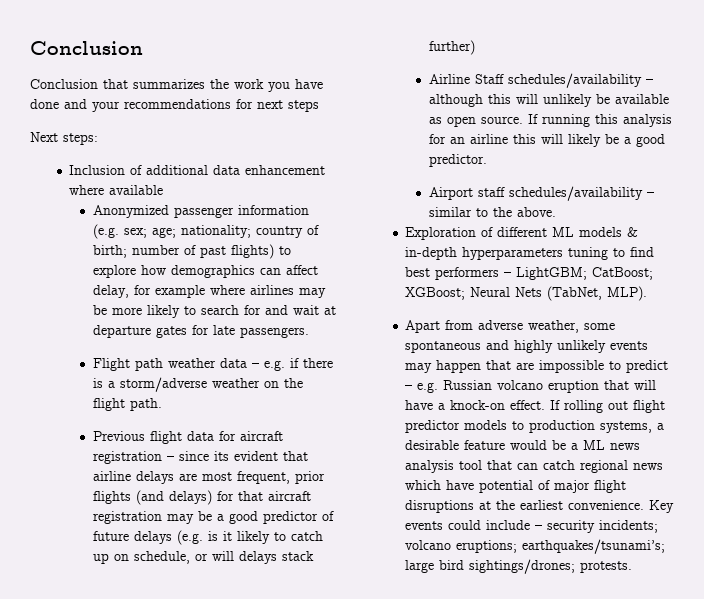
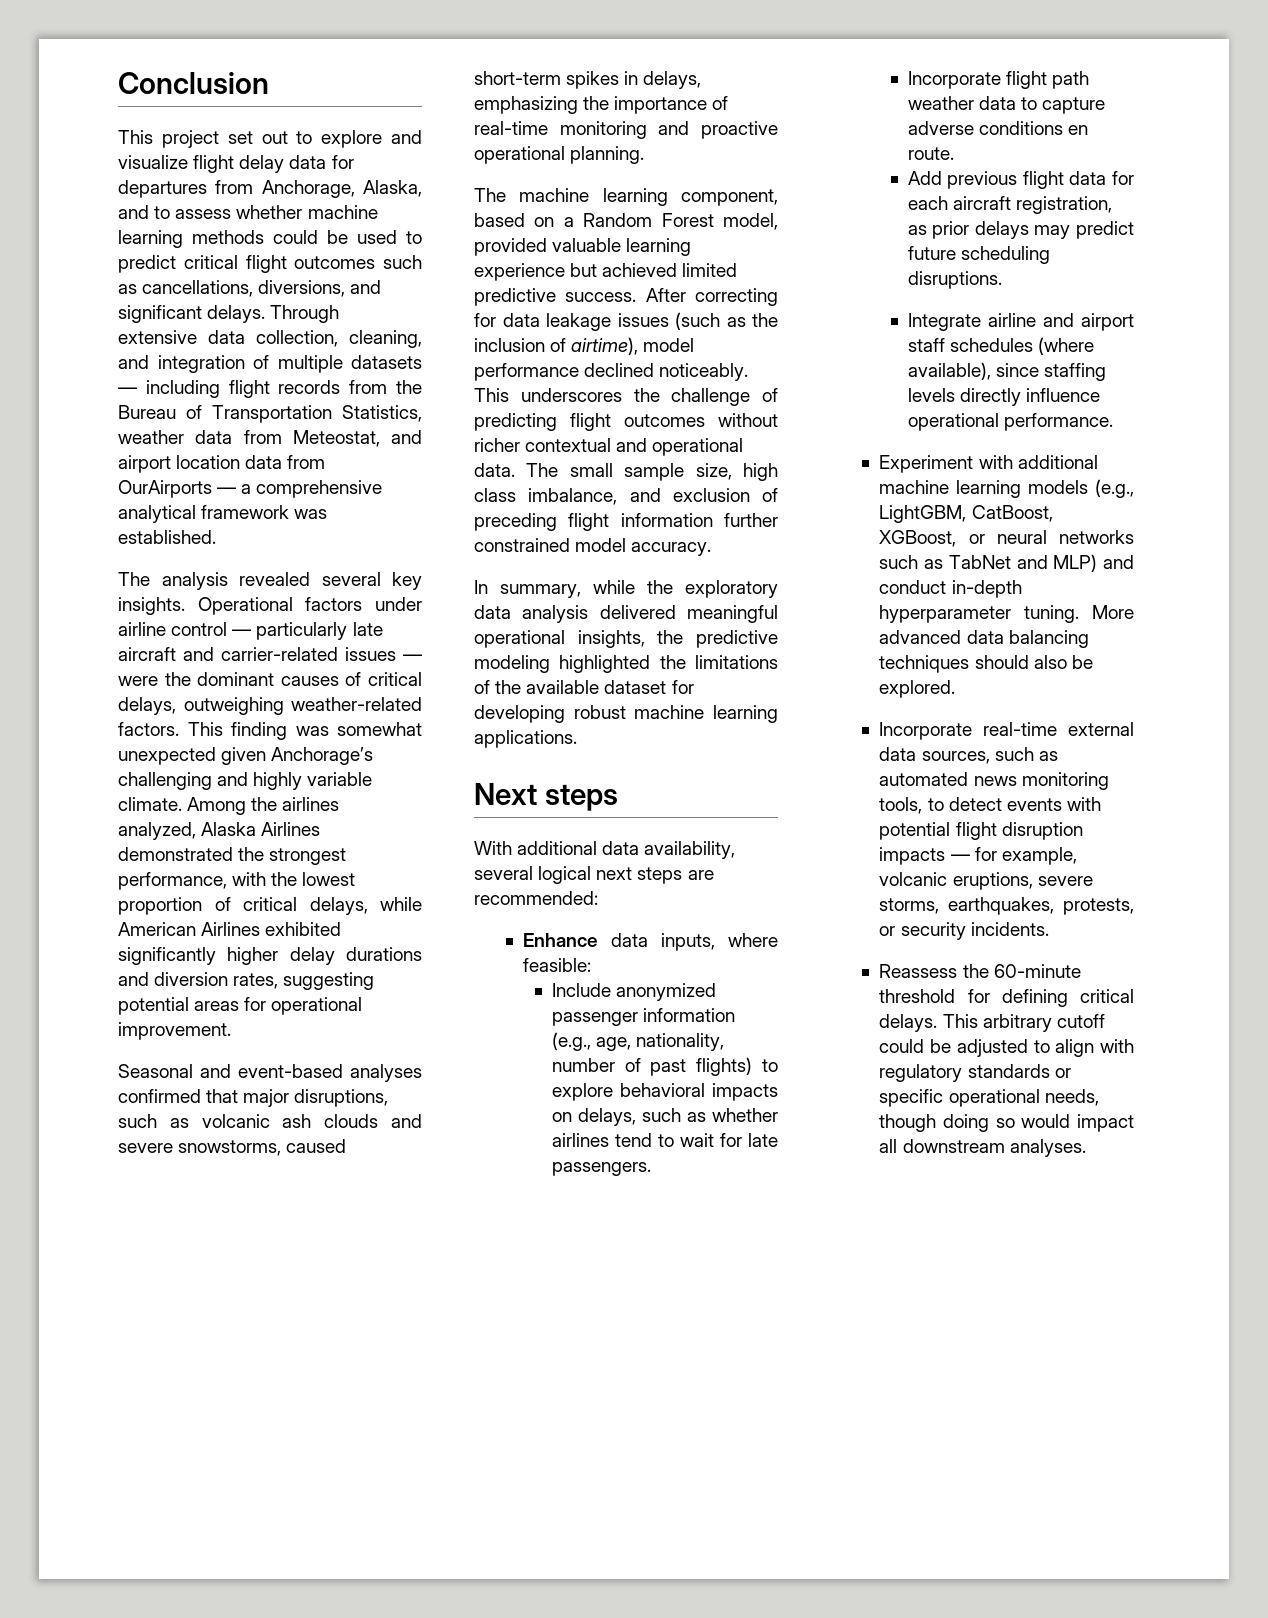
[30,79,323,92] [30,99,319,112] [30,132,98,145] [69,165,326,175] [69,185,164,195] [92,205,309,218] [92,224,319,239] [92,245,127,258] Conclusion that summarizes the work you have done and your recommendations for next steps // Next steps: // Inclusion of additional data enhancement where available // Anonymized passenger information (e.g. sex; age; nationality; country of birth; -> [118,130,422,148] [118,155,354,173] [118,180,422,198] [118,205,378,219] [118,230,422,248] [118,255,422,273] [118,280,382,297] [118,305,340,323] [118,330,422,348] [118,355,422,373] [118,380,423,398] [118,405,422,423] [118,430,422,447] [118,455,326,473] [118,480,383,498] [118,505,328,523] [118,530,216,544] [118,572,422,590] [118,597,423,615] [118,622,383,640] [118,647,422,661] [118,672,422,686] [118,697,422,715] [118,722,422,740] [118,747,374,765] [118,772,373,790] [118,797,340,815] [118,822,321,840] [118,847,347,865] [118,872,356,890] [118,897,422,915] [118,922,342,936] [118,947,422,965] [118,972,375,990] [118,997,363,1015] [118,1022,231,1040] [118,1064,422,1082] [118,1089,389,1107] [118,1114,423,1128] [118,1139,347,1156] [474,71,702,89] [474,96,729,114] [474,121,778,139] [474,146,645,164] [474,188,778,206] [474,213,778,230] [474,238,692,256] [474,263,738,281] [474,288,778,306] [474,312,778,331] [474,337,695,355] [474,363,749,381] [474,388,778,406] [474,413,778,431] [474,438,744,456] [474,463,778,481] [474,488,778,505] [474,513,778,531] [474,538,712,556] [474,580,778,598] [474,605,778,623] [474,630,778,648] [474,655,778,673] [474,680,694,694] [474,705,778,723] [474,730,577,748] [474,783,618,811] [474,841,736,859] [474,866,714,884] [474,891,598,905] [523,933,778,951] [523,958,592,972] [551,983,717,1001] [551,1008,736,1026] [551,1032,725,1051] This project set out to explore and visualize flight delay data for departures from Anchorage, Alaska, and to assess whether machine learning methods could be used to predict critical flight outcomes such as cancellations, diversions, and significant delays. Through extensive data collection, cleaning, and integration of multiple datasets — including flight records from the Bureau of Transportation Statistics, weather data from Meteostat, and airport location data from OurAirports — a comprehensive analytical framework was established. // The analysis revealed several key insights. Operational factors under airline control — particularly late aircraft and carrier-related issues — were the dominant causes of critical delays, outweighing weather-related factors. This finding was somewhat unexpected given Anchorage’s challenging and highly variable climate. Among the airlines analyzed, Alaska Airlines demonstrated the strongest performance, with the lowest proportion of critical delays, while American Airlines exhibited significantly higher delay durations and diversion rates, suggesting potential areas for operational improvement. // Seasonal and event-based analyses confirmed that major disruptions, such as volcanic ash clouds and severe snowstorms, caused short-term spikes in delays, emphasizing the importance of real-time monitoring and proactive operational planning. // The machine learning component, based on a Random Forest model, provided valuable learning experience but achieved limited predictive success. After correcting for data leakage issues (such as the inclusion of airtime), model performance declined noticeably. This underscores the challenge of predicting flight outcomes without richer contextual and operational data. The small sample size, high class imbalance, and exclusion of preceding flight information further constrained model accuracy. // In summary, while the exploratory data analysis delivered meaningful operational insights, the predictive modeling highlighted the limitations of the available dataset for developing robust machine learning applications. // Next steps // With additional data availability, several logical next steps are recommended: // Enhance data inputs, where feasible: // Include anonymized passenger information (e.g., age, nationality,
[140,265,318,278] [92,285,326,298] [92,305,336,318] [92,325,187,338] how demographics can affect delay, for example where airlines may be more likely to search for and wait at departure gates -> [619,1083,778,1101] [551,1108,778,1126] [551,1133,714,1147] behavioral impacts on delays, such as whether airlines tend to wait
[92,358,130,371] Flight -> [907,71,1048,89] Incorporate flight
[251,358,333,371] [92,377,303,392] [92,398,162,411] [92,431,283,444] [92,451,308,464] [92,471,325,484] [92,490,311,505] [92,511,334,524] [92,530,323,545] [92,551,314,564] [428,40,475,55] [428,73,653,88] [428,94,669,107] [428,114,672,127] [428,134,665,147] [428,154,487,167] [428,186,654,201] [428,207,556,217] [405,227,639,240] [405,247,655,260] [405,267,654,280] [405,286,648,301] [405,320,616,333] [405,340,649,353] [405,360,669,373] [405,380,657,393] [405,400,666,413] [405,420,665,433] [405,440,641,450] [405,460,664,473] [405,480,627,493] [405,500,675,513] [405,520,659,533] [405,539,666,554] [405,559,633,574] – e.g. if there is a storm/adverse weather on the flight path. // Previous flight data for aircraft registration – since its evident that airline delays are most frequent, prior flights (and delays) for that aircraft registration may be a good predictor of future delays (e.g. is it likely to catch up on schedule, or will delays stack further) // Airline Staff schedules/availability – although this will unlikely be available as open source. If running this analysis for an airline this will likely be a good predictor. // Airport staff schedules/availability – similar to the above. // Exploration of different ML models & in-depth hyperparameters tuning to find best performers – LightGBM; CatBoost; XGBoost; Neural Nets (TabNet, MLP). // Apart from adverse weather, some spontaneous and highly unlikely events may happen that are impossible to predict – e.g. Russian volcano eruption that will have a knock-on effect. If rolling out flight predictor models to production systems, a desirable feature would be a ML news analysis tool that can catch regional news which have potential of major flight disruptions at the earliest convenience. Key events could include – security incidents; volcano eruptions; earthquakes/tsunami’s; large bird sightings/drones; protests. -> [1021,97,1106,114] [907,121,1089,135] [907,147,954,160] [907,171,1134,189] [907,196,1113,214] [907,221,1134,239] [907,246,1051,264] [907,271,1002,289] [907,313,1134,331] [907,337,1095,355] [907,362,1107,381] [907,388,1101,406] [907,413,1114,431] [879,455,1098,473] [879,479,1134,498] [879,505,1053,523] [879,530,1134,547] [879,554,1134,572] [879,580,1022,598] [879,605,1134,623] [879,630,1089,648] [879,655,1093,673] [879,680,956,698] [879,722,1134,740] [879,747,1058,764] [879,772,1109,790] [879,797,1101,814] [879,822,1083,840] [879,847,1077,865] [879,872,1093,890] [879,897,1134,915] [879,922,1049,940] [879,964,1081,978] [879,989,1134,1007] [879,1014,1105,1032] [879,1039,1134,1057] [879,1064,1071,1082] [879,1089,1099,1107] [879,1114,1134,1132] [879,1139,1086,1157] to capture adverse conditions en route. // Add previous flight data for each aircraft registration, as prior delays may predict future scheduling disruptions. // Integrate airline and airport staff schedules (where available), since staffing levels directly influence operational performance. // Experiment with additional machine learning models (e.g., LightGBM, CatBoost, XGBoost, or neural networks such as TabNet and MLP) and conduct in-depth hyperparameter tuning. More advanced data balancing techniques should also be explored. // Incorporate real-time external data sources, such as automated news monitoring tools, to detect events with potential flight disruption impacts — for example, volcanic eruptions, severe storms, earthquakes, protests, or security incidents. // Reassess the 60-minute threshold for defining critical delays. This arbitrary cutoff could be adjusted to align with regulatory standards or specific operational needs, though doing so would impact all downstream analyses.

